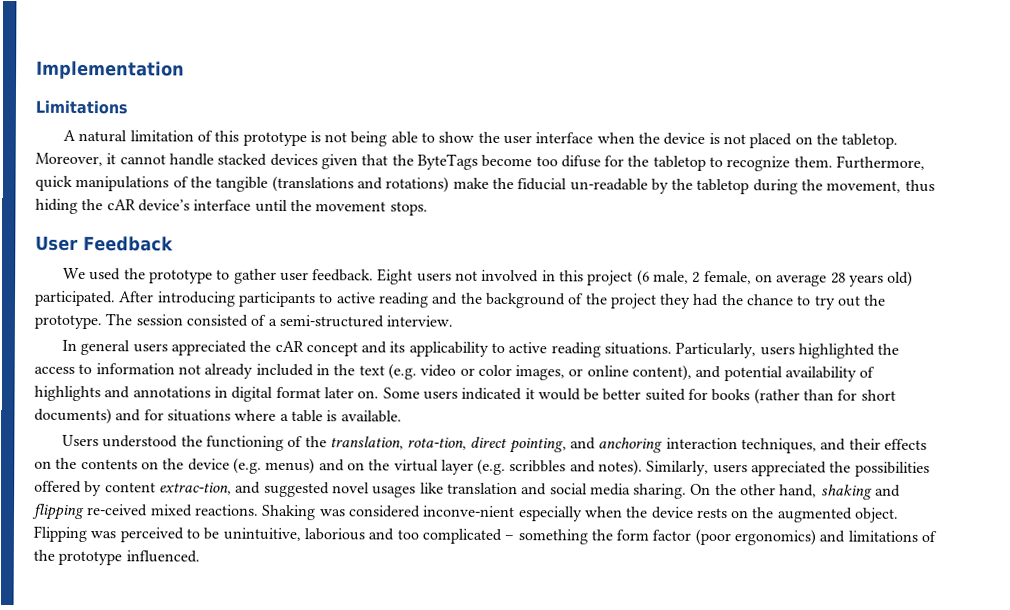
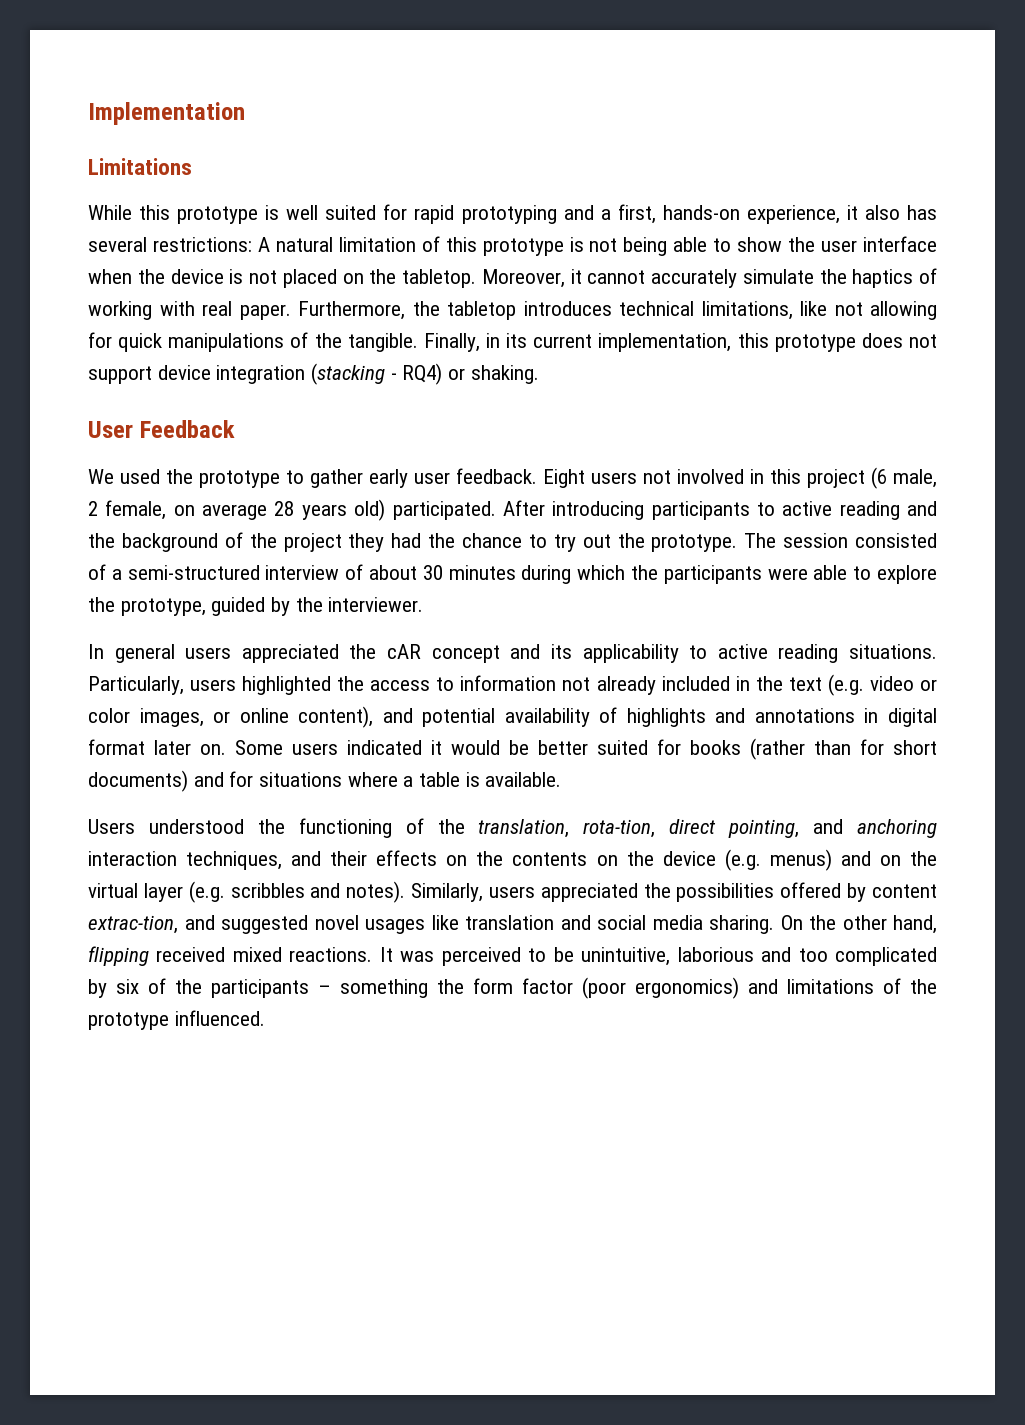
(128, 107) none -> [88,204,937,224] [88,237,252,252] While this prototype is well suited for rapid prototyping and a first, hands-on experience, it also has several restrictions:
[168,153,926,172] [35,175,935,195] [35,198,428,216] handle stacked devices given that the ByteTags become too difuse for the tabletop to recognize them. Furthermore, quick manipulations of the tangible (translations and rotations) make the fiducial un-readable by the tabletop during the movement, thus hiding the cAR device’s interface until the movement stops. -> [651,268,937,288] [88,301,937,320] [88,332,937,352] [88,363,539,385] accurately simulate the haptics of working with real paper. Furthermore, the tabletop introduces technical limitations, like not allowing for quick manipulations of the tangible. Finally, in its current implementation, this prototype does not support device integration (stacking - RQ4) or shaking.
(277, 276) none -> [369,469,408,488] early
[386,315,454,327] interview. -> [265,564,937,584] [88,597,424,616] interview of about 30 minutes during which the participants were able to explore the prototype, guided by the interviewer.
[820,484,902,500] [31,503,900,523] [33,525,87,543] shaking and flipping re-ceived mixed reactions. Shaking was considered inconve-nient especially when the device rests on the augmented object. Flipping -> [88,946,393,966] flipping received mixed reactions. It
(502, 536) none -> [88,978,309,998] by six of the participants

